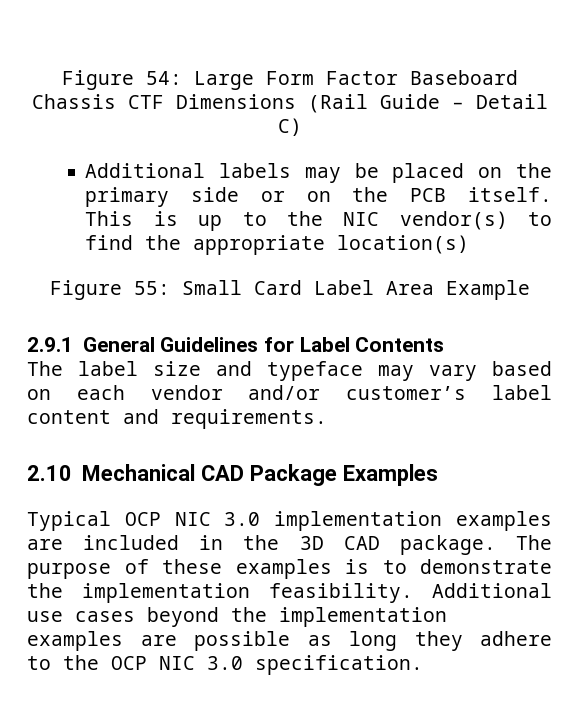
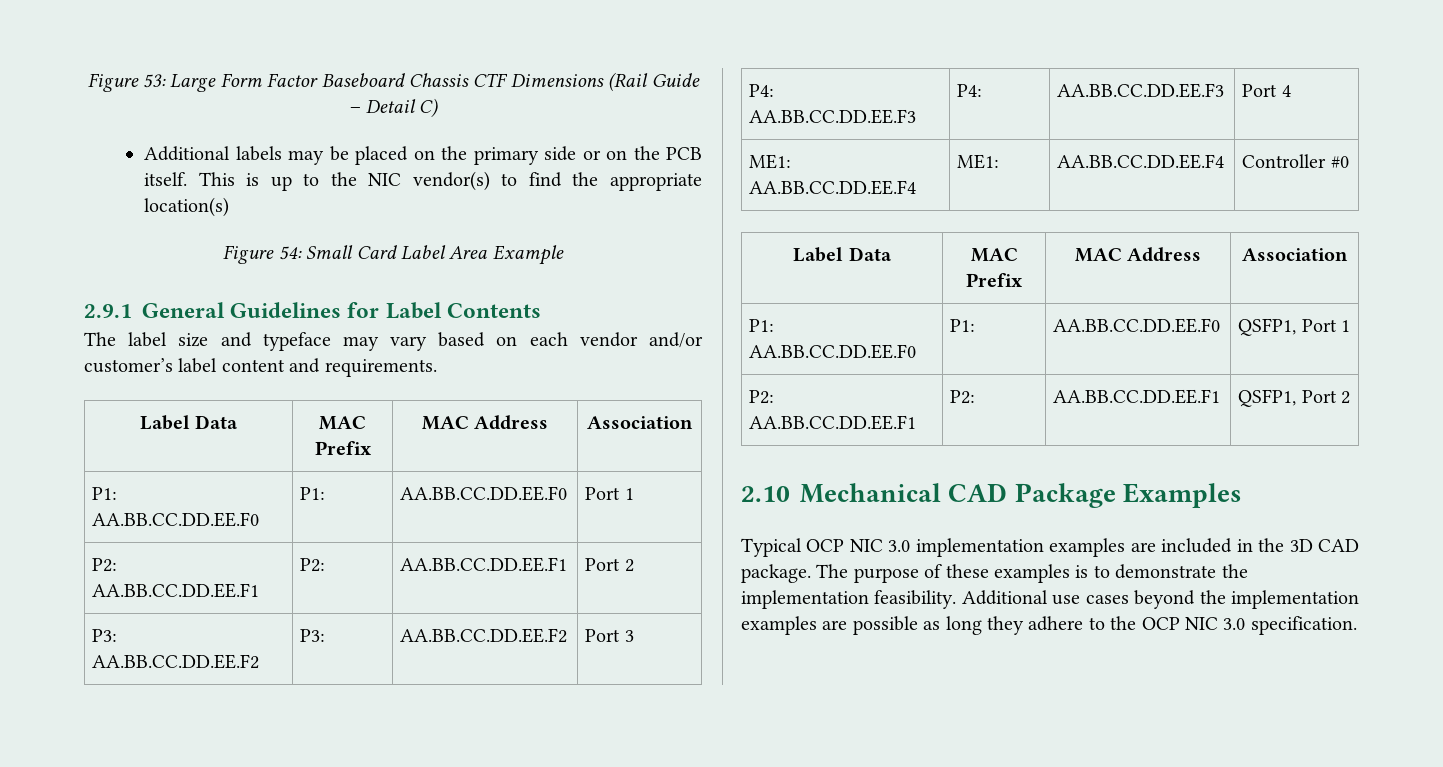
[61,70,182,90] Figure 54: -> [87,73,166,92] Figure 53:
[133,281,170,295] 55: -> [278,246,302,260] 54:
(327, 419) none -> [139,415,239,430] [319,416,366,430] [314,441,372,455] [421,415,549,430] [587,416,693,429] [92,487,118,500] [92,512,260,527] [300,487,326,500] [400,486,568,501] [585,487,634,500] [92,558,118,572] [92,583,260,598] [300,558,326,572] [400,557,568,572] [585,558,634,572] [92,629,118,642] [92,654,260,669] [300,629,326,642] [400,628,568,643] [585,629,634,642] [749,84,775,97] [749,109,917,124] [957,84,983,97] [1057,83,1225,98] [1242,84,1291,97] [749,154,792,169] [749,180,917,195] [957,154,1000,169] [1057,154,1225,169] [1242,154,1349,168] [793,247,892,262] [970,248,1018,262] [966,273,1023,287] [1074,247,1202,262] [1242,248,1348,261] [749,319,775,332] [749,344,917,359] [950,319,976,332] [1053,318,1221,333] [1238,318,1351,336] [749,390,775,404] [749,415,917,430] [950,390,976,404] [1053,389,1221,404] [1238,389,1351,407] // Label Data | MAC Prefix | MAC Address | Association // P1: AA.BB.CC.DD.EE.F0 | P1: | AA.BB.CC.DD.EE.F0 | Port 1 // P2: AA.BB.CC.DD.EE.F1 | P2: | AA.BB.CC.DD.EE.F1 | Port 2 // P3: AA.BB.CC.DD.EE.F2 | P3: | AA.BB.CC.DD.EE.F2 | Port 3 // P4: AA.BB.CC.DD.EE.F3 | P4: | AA.BB.CC.DD.EE.F3 | Port 4 // ME1: AA.BB.CC.DD.EE.F4 | ME1: | AA.BB.CC.DD.EE.F4 | Controller #0 // Label Data | MAC Prefix | MAC Address | Association // P1: AA.BB.CC.DD.EE.F0 | P1: | AA.BB.CC.DD.EE.F0 | QSFP1, Port 1 // P2: AA.BB.CC.DD.EE.F1 | P2: | AA.BB.CC.DD.EE.F1 | QSFP1, Port 2

